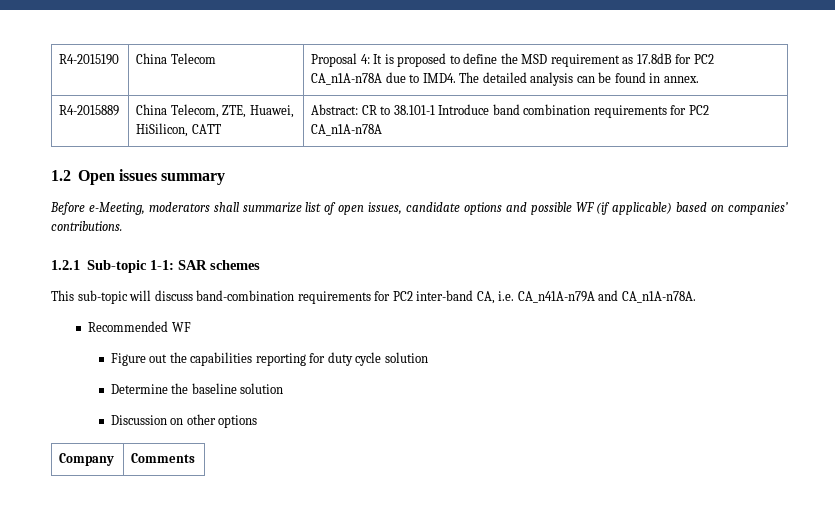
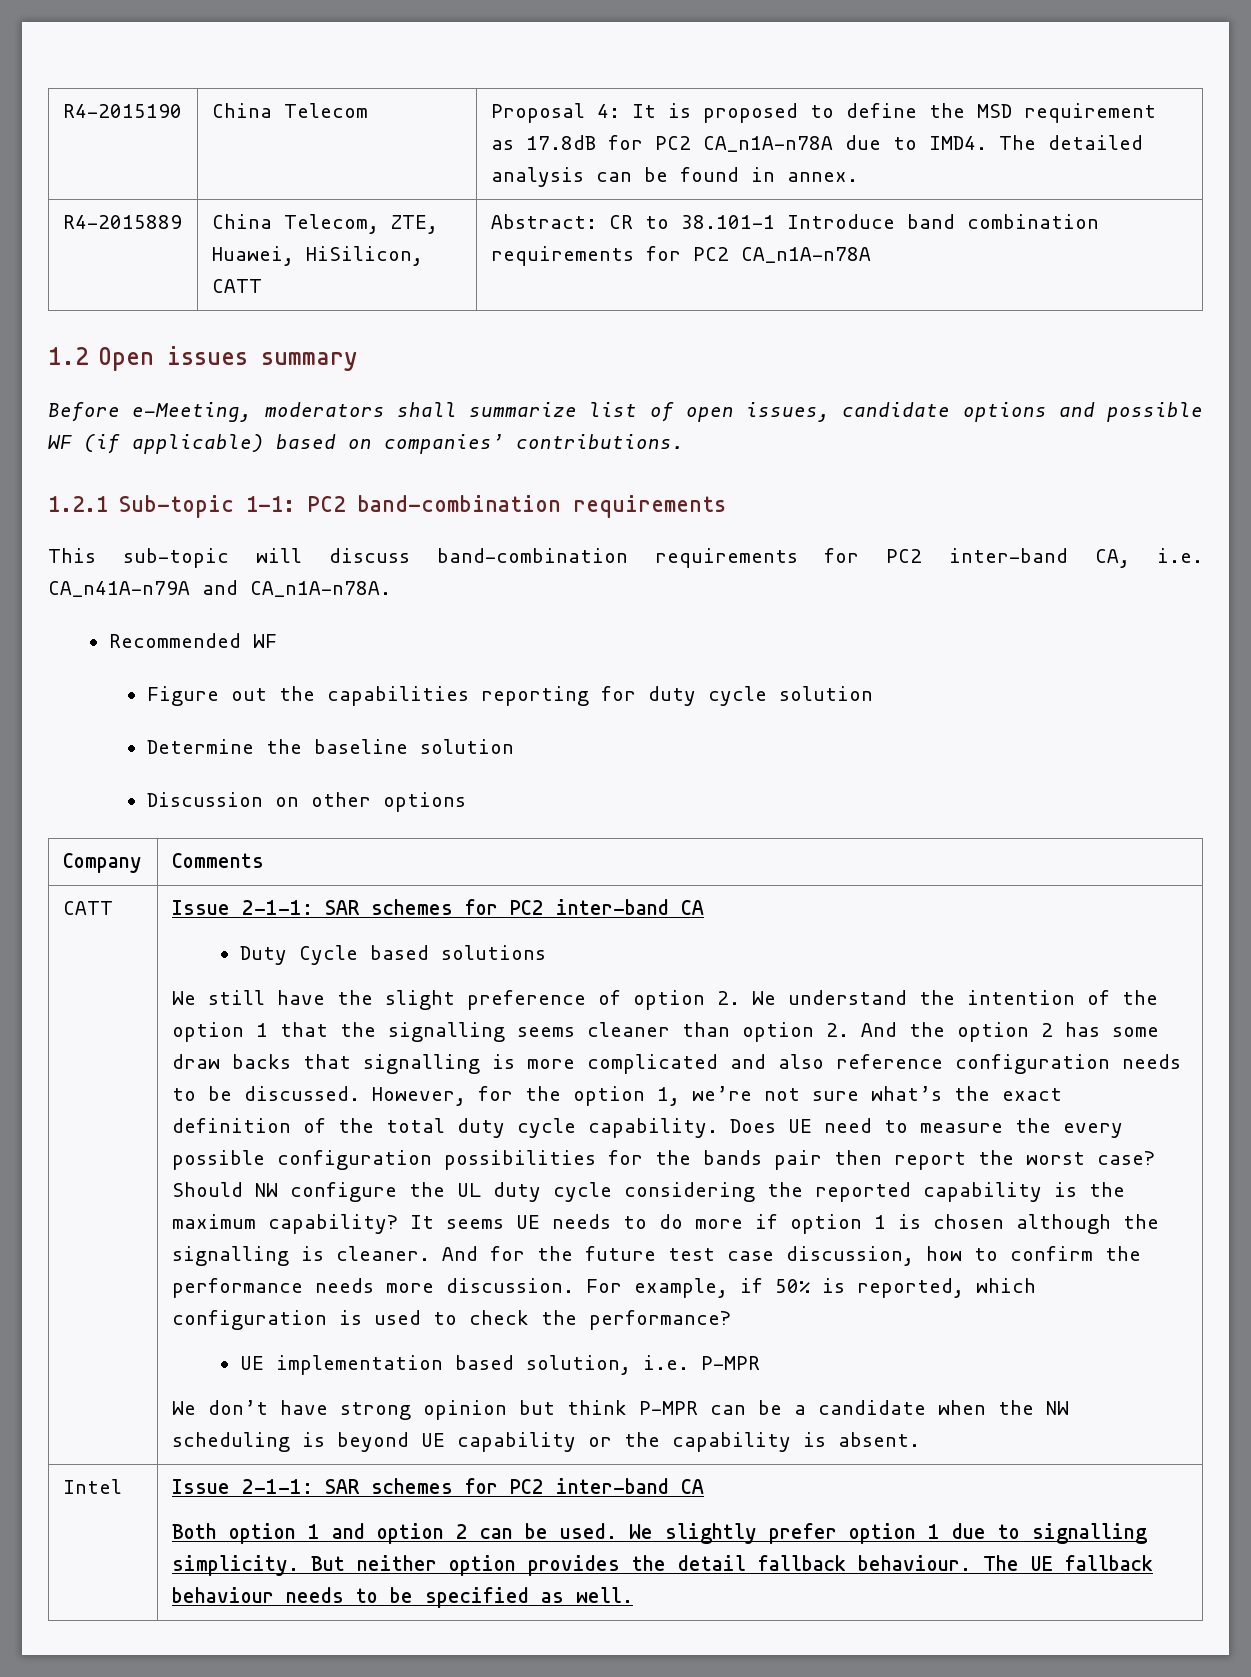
[177,260,260,270] SAR schemes -> [307,495,727,518] PC2 band-combination requirements
(196, 458) none -> [62,901,113,915] [171,899,704,915] [239,945,546,965] [171,990,1158,1010] [171,1022,1159,1042] [171,1054,1181,1074] [171,1086,1062,1106] [171,1118,1123,1138] [171,1150,1155,1170] [171,1182,1125,1202] [171,1214,1159,1234] [171,1246,1141,1266] [171,1278,1036,1298] [171,1310,731,1330] [239,1355,760,1375] [171,1400,1069,1420] [171,1432,920,1452] [62,1479,122,1494] [171,1478,704,1494] [171,1523,1147,1544] [171,1555,1153,1576] [171,1587,633,1608] // CATT | Issue 2-1-1: SAR schemes for PC2 inter-band CA // Duty Cycle based solutions // We still have the slight preference of option 2. We understand the intention of the option 1 that the signalling seems cleaner than option 2. And the option 2 has some draw backs that signalling is more complicated and also reference configuration needs to be discussed. However, for the option 1, we’re not sure what’s the exact definition of the total duty cycle capability. Does UE need to measure the every possible configuration possibilities for the bands pair then report the worst case? Should NW configure the UL duty cycle considering the reported capability is the maximum capability? It seems UE needs to do more if option 1 is chosen although the signalling is cleaner. And for the future test case discussion, how to confirm the performance needs more discussion. For example, if 50% is reported, which configuration is used to check the performance? // UE implementation based solution, i.e. P-MPR // We don’t have strong opinion but think P-MPR can be a candidate when the NW scheduling is beyond UE capability or the capability is absent. // Intel | Issue 2-1-1: SAR schemes for PC2 inter-band CA // Both option 1 and option 2 can be used. We slightly prefer option 1 due to signalling simplicity. But neither option provides the detail fallback behaviour. The UE fallback behaviour needs to be specified as well.

